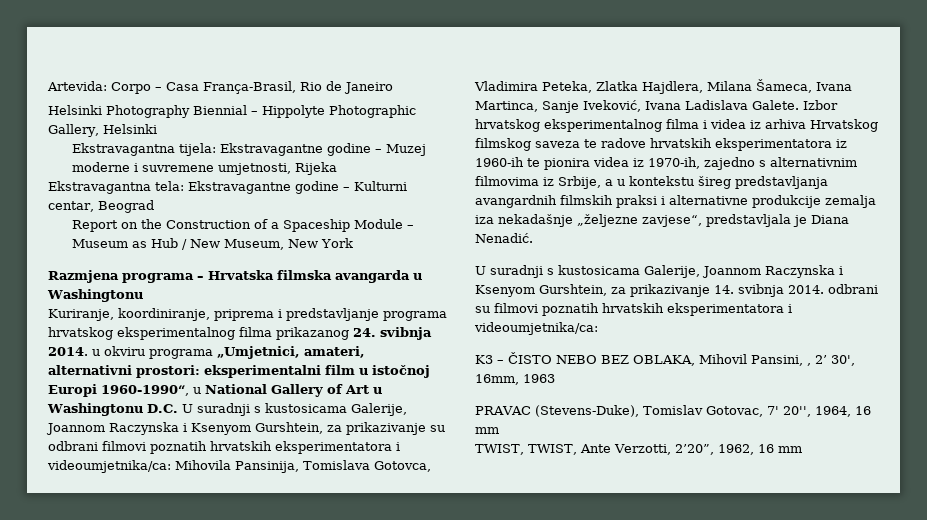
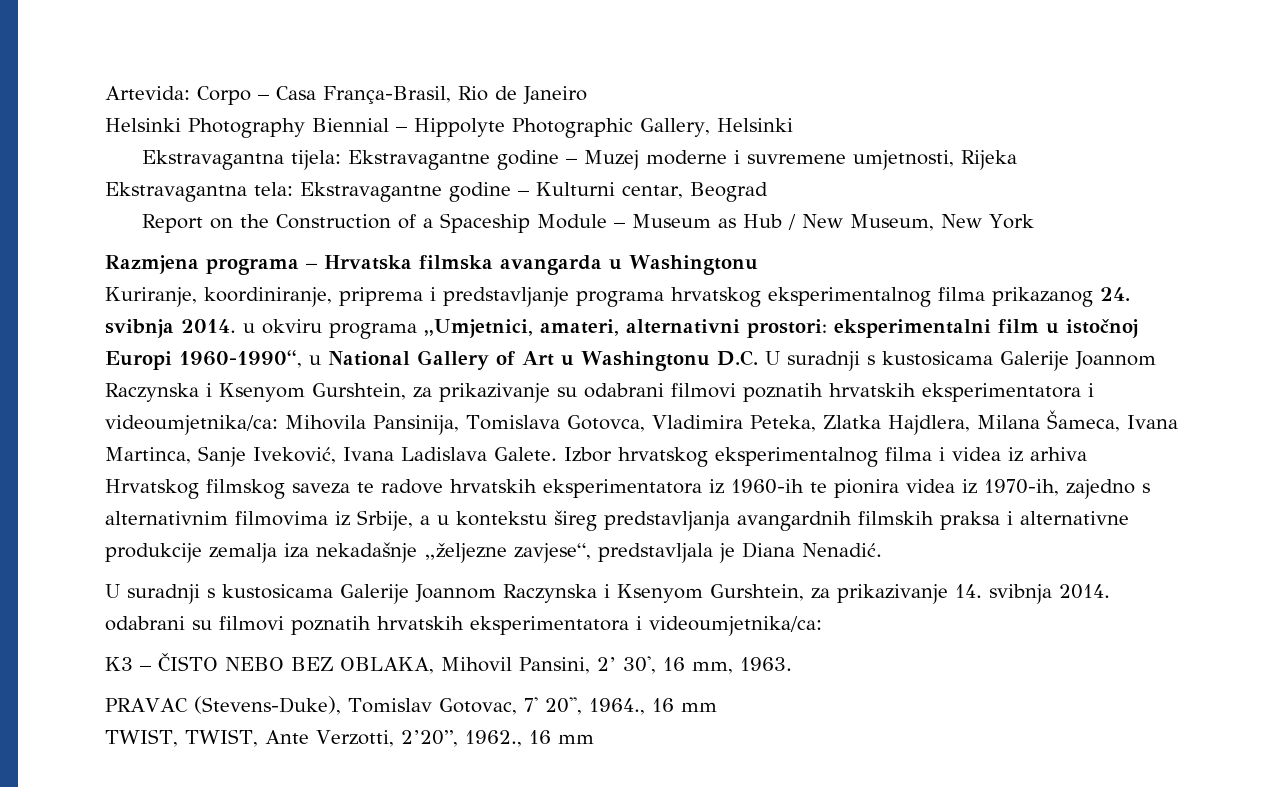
[350,403,407,416] Galerije, -> [999,351,1069,371] Galerije
[48,441,98,451] odbrani -> [584,383,664,398] odabrani
[616,195,657,208] praksi -> [940,511,1000,530] praksa
[644,265,700,278] Galerije, -> [340,584,409,604] Galerije
[828,284,878,294] odbrani -> [105,616,185,631] odabrani
[807,363,811,366] , -> (590, 665) none
[475,374,555,385] 16mm, 1963 -> [662,657,792,674] 16 mm, 1963.
[814,406,851,417] 1964, -> [588,698,645,715] 1964.,
[717,444,754,455] 1962, -> [464,730,522,747] 1962.,

